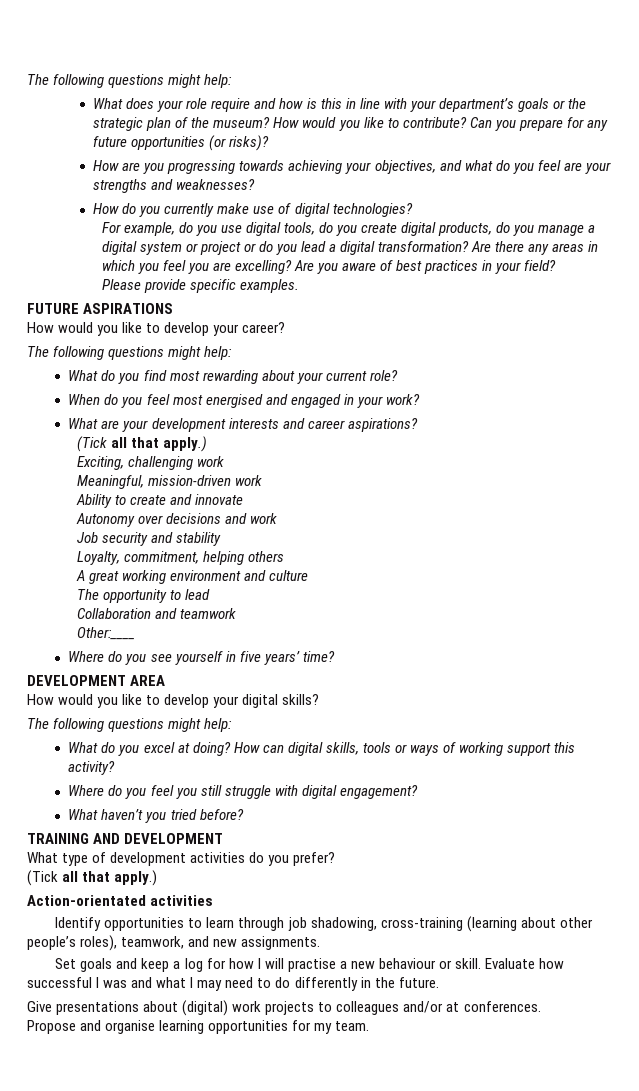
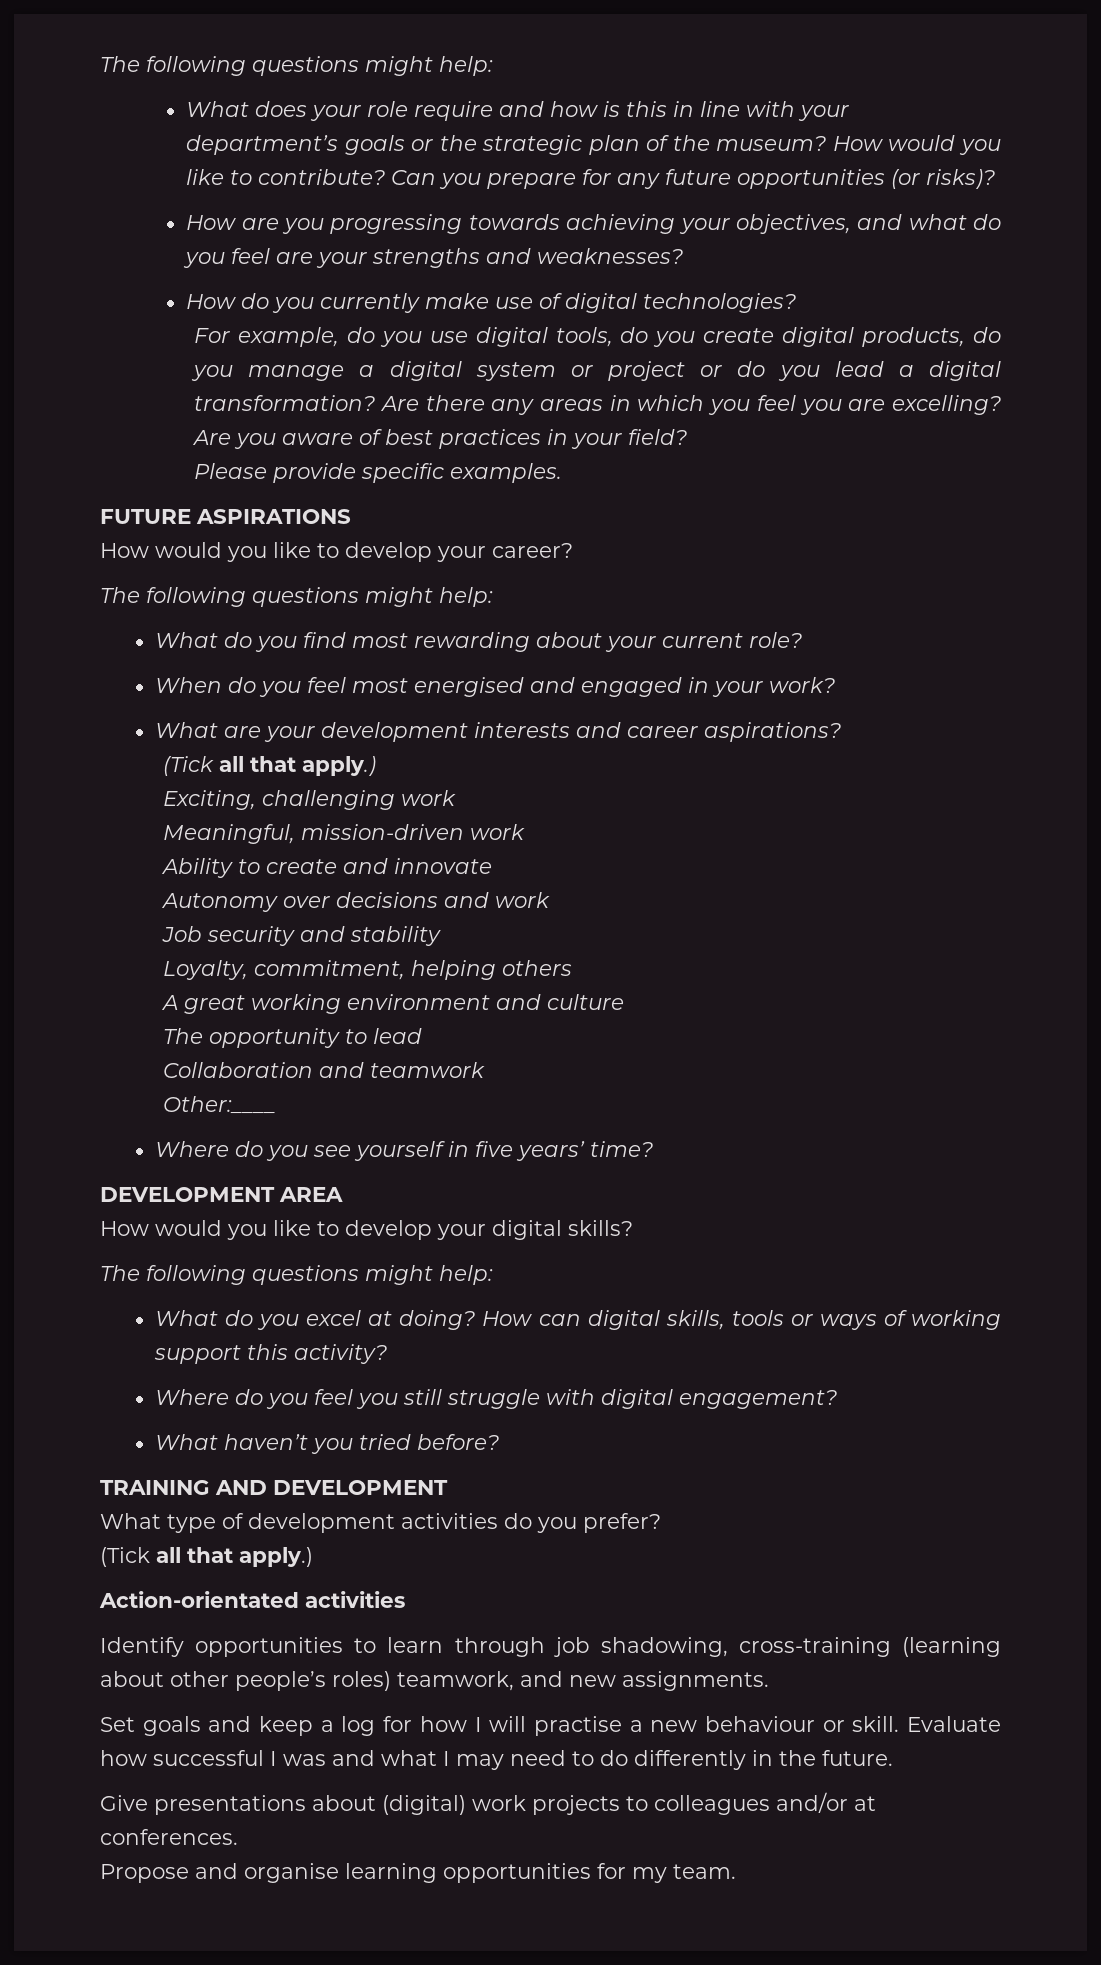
[80,935,118,951] roles), -> [332,1671,391,1691] roles)

